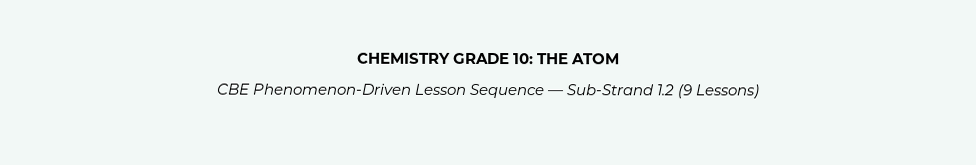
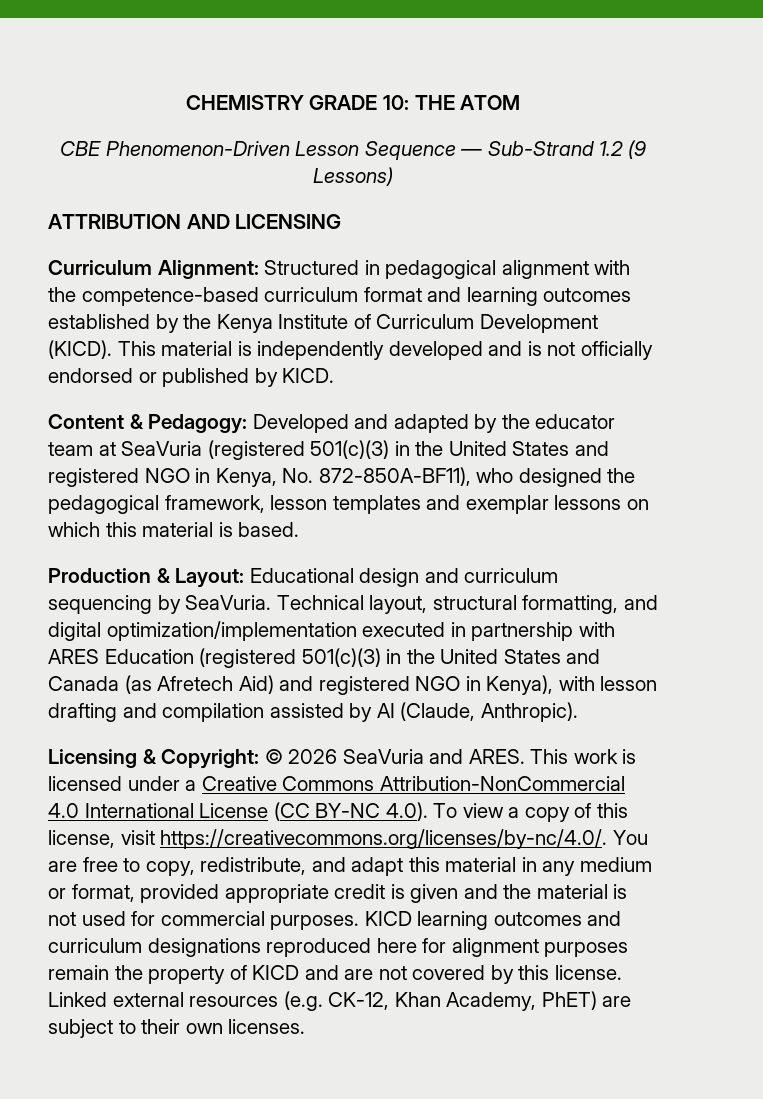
(760, 91) none -> [48,214,342,229] [48,260,631,279] [48,287,632,306] [48,314,598,333] [48,340,653,360] [48,368,335,387] [48,414,616,434] [48,440,609,460] [48,467,636,487] [48,495,649,514] [48,522,300,537] [48,568,559,588] [48,595,658,614] [48,621,615,641] [48,648,601,668] [48,675,658,695] [48,702,578,722] [48,749,637,769] [48,776,625,791] [48,802,628,822] [48,829,648,849] [48,857,652,876] [48,884,628,903] [48,911,622,930] [48,938,629,957] [48,965,622,984] [48,991,632,1011] [48,1019,306,1038] // ATTRIBUTION AND LICENSING // Curriculum Alignment: Structured in pedagogical alignment with the competence-based curriculum format and learning outcomes established by the Kenya Institute of Curriculum Development (KICD). This material is independently developed and is not officially endorsed or published by KICD. // Content & Pedagogy: Developed and adapted by the educator team at SeaVuria (registered 501(c)(3) in the United States and registered NGO in Kenya, No. 872-850A-BF11), who designed the pedagogical framework, lesson templates and exemplar lessons on which this material is based. // Production & Layout: Educational design and curriculum sequencing by SeaVuria. Technical layout, structural formatting, and digital optimization/implementation executed in partnership with ARES Education (registered 501(c)(3) in the United States and Canada (as Afretech Aid) and registered NGO in Kenya), with lesson drafting and compilation assisted by AI (Claude, Anthropic). // Licensing & Copyright: © 2026 SeaVuria and ARES. This work is licensed under a Creative Commons Attribution-NonCommercial 4.0 International License (CC BY-NC 4.0). To view a copy of this license, visit https://creativecommons.org/licenses/by-nc/4.0/. You are free to copy, redistribute, and adapt this material in any medium or format, provided appropriate credit is given and the material is not used for commercial purposes. KICD learning outcomes and curriculum designations reproduced here for alignment purposes remain the property of KICD and are not covered by this license. Linked external resources (e.g. CK-12, Khan Academy, PhET) are subject to their own licenses.

